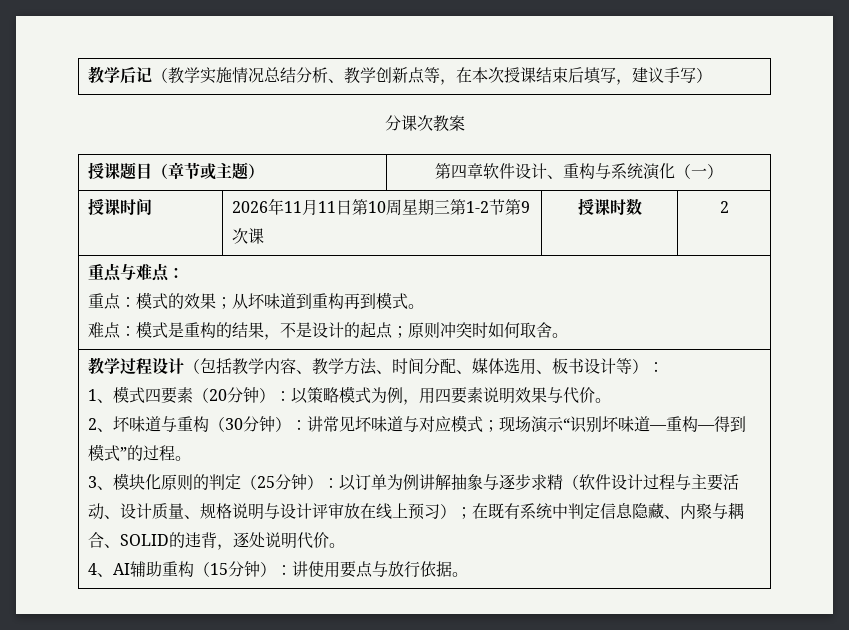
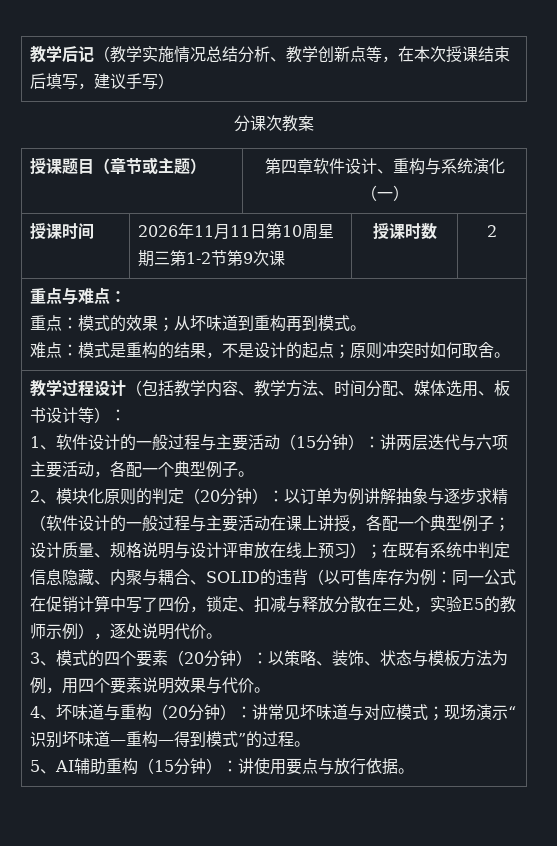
[113,386,612,405] [88,415,747,433] [88,444,192,461] [88,476,98,488] 模式四要素（20分钟）：以策略模式为例，用四要素说明效果与代价。 // 2、坏味道与重构（30分钟）：讲常见坏味道与对应模式；现场演示“识别坏味道—重构—得到模式”的过程。 // 3 -> [56,434,509,451] [30,461,255,478] [30,490,41,502] 软件设计的一般过程与主要活动（15分钟）：讲两层迭代与六项主要活动，各配一个典型例子。 // 2
[257,476,276,488] 25 -> [200,490,221,502] 20
[643,474,740,491] [88,503,121,520] 过程与主要活动、 -> [110,515,511,532] 的一般过程与主要活动在课上讲授，各配一个典型例子；
[217,532,346,550] [88,563,98,575] ，逐处说明代价。 // 4 -> [308,569,517,586] [30,595,517,613] [30,623,223,640] [30,650,509,667] [30,677,271,694] [30,703,517,721] [30,731,311,748] [30,760,41,772] （以可售库存为例：同一公式在促销计算中写了四份，锁定、扣减与释放分散在三处，实验E5的教师示例），逐处说明代价。 // 3、模式的四个要素（20分钟）：以策略、装饰、状态与模板方法为例，用四个要素说明效果与代价。 // 4、坏味道与重构（20分钟）：讲常见坏味道与对应模式；现场演示“识别坏味道—重构—得到模式”的过程。 // 5

